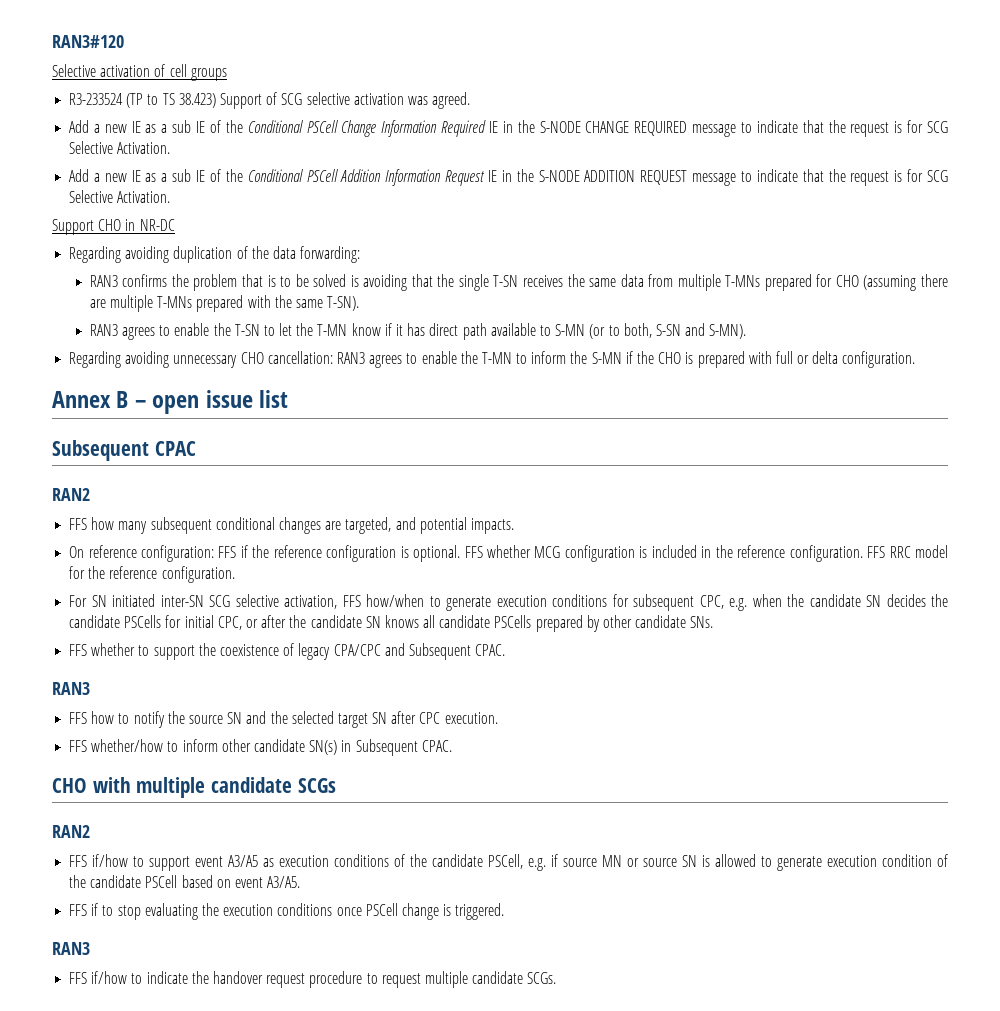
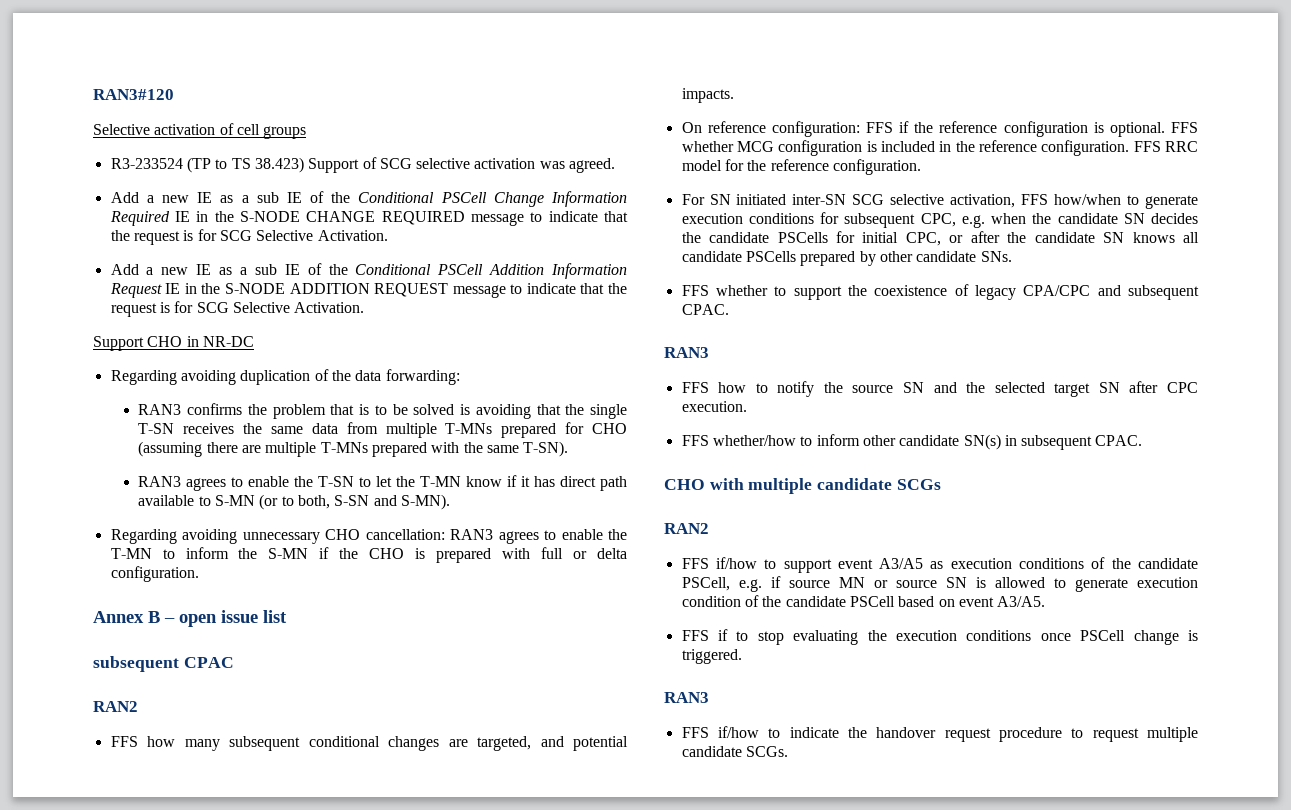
[52,440,149,461] Subsequent -> [93,656,179,672] subsequent
[408,643,471,660] Subsequent -> [1128,285,1199,300] subsequent
[355,739,418,756] Subsequent -> [1021,435,1093,450] subsequent

